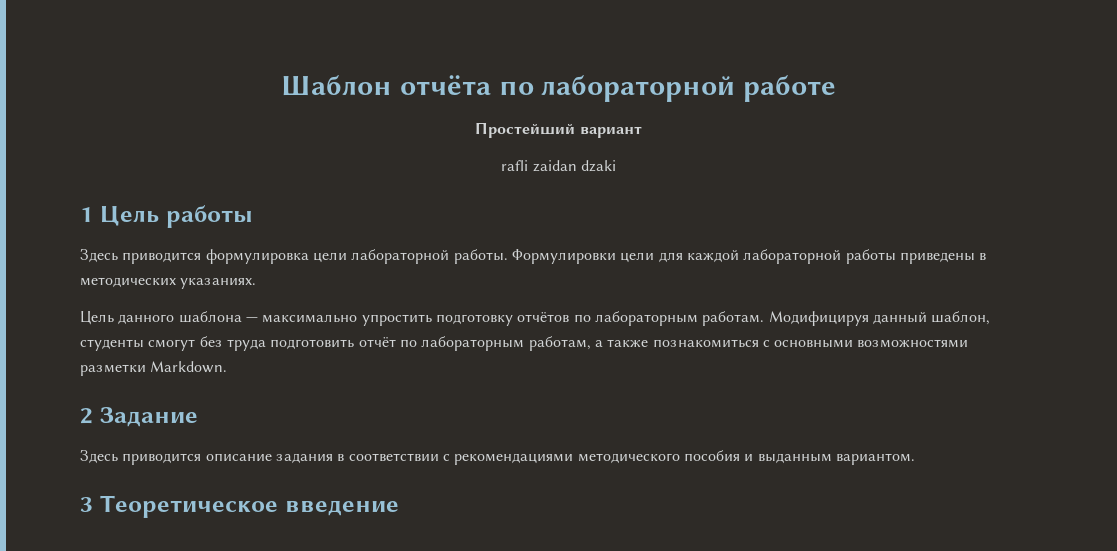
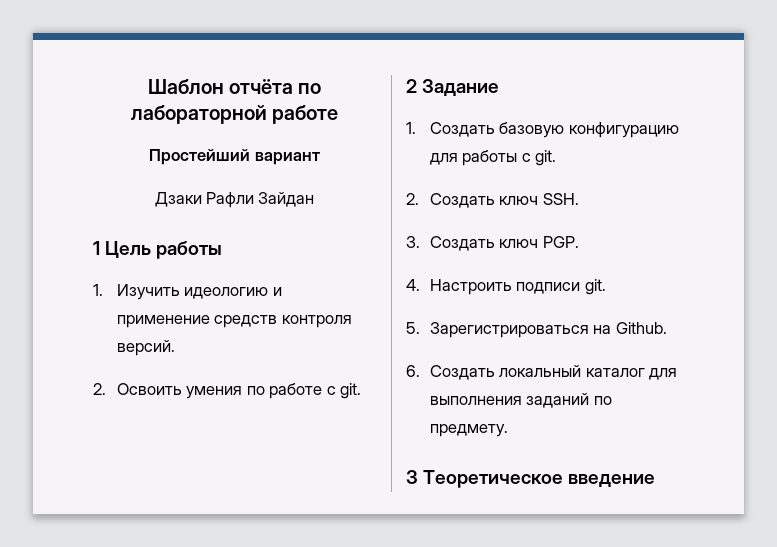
[501,160,616,172] rafli zaidan dzaki -> [154,192,315,208] Дзаки Рафли Зайдан
[80,249,987,264] [80,277,257,289] [80,311,991,326] [80,336,969,351] [80,361,228,376] [80,407,198,427] [80,450,915,465] Здесь приводится формулировка цели лабораторной работы. Формулировки цели для каждой лабораторной работы приведены в методических указаниях. // Цель данного шаблона — максимально упростить подготовку отчётов по лабораторным работам. Модифицируя данный шаблон, студенты смогут без труда подготовить отчёт по лабораторным работам, а также познакомиться с основными возможностями разметки Markdown. // 2 Задание // Здесь приводится описание задания в соответствии с рекомендациями методического пособия и выданным вариантом. -> [93,284,282,300] [116,315,352,328] [116,340,175,356] [93,383,362,399] [406,79,500,97] [406,122,679,138] [429,150,557,166] [406,193,579,208] [406,236,579,251] [406,279,606,295] [406,322,667,338] [406,365,678,380] [429,393,612,408] [429,424,508,437] 1. Изучить идеологию и применение средств контроля версий. // 2. Освоить умения по работе с git. // 2 Задание // 1. Создать базовую конфигурацию для работы с git. // 2. Создать ключ SSH. // 3. Создать ключ PGP. // 4. Настроить подписи git. // 5. Зарегистрироваться на Github. // 6. Создать локальный каталог для выполнения заданий по предмету.

